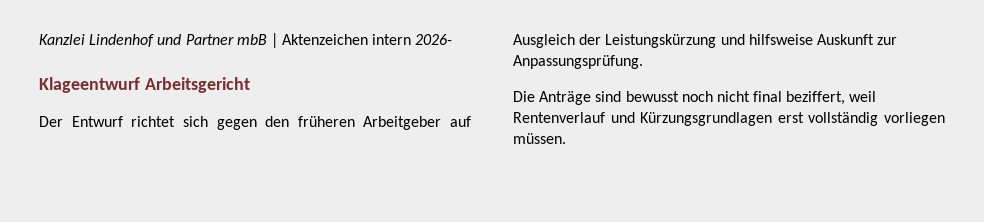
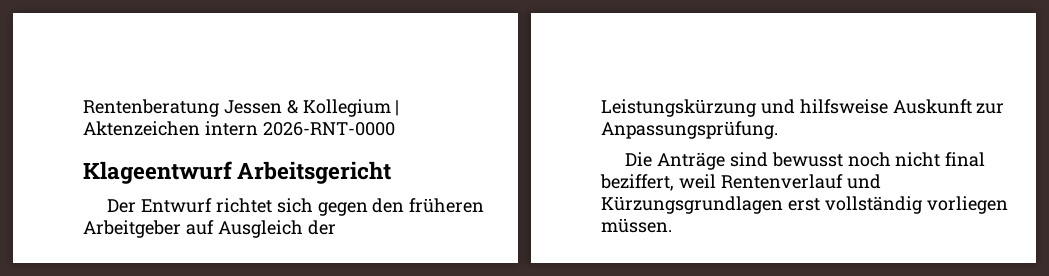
[39,34,267,47] Kanzlei Lindenhof und Partner mbB -> [83,99,391,117] Rentenberatung Jessen & Kollegium
[415,34,453,45] 2026- -> [262,122,395,136] 2026-RNT-0000

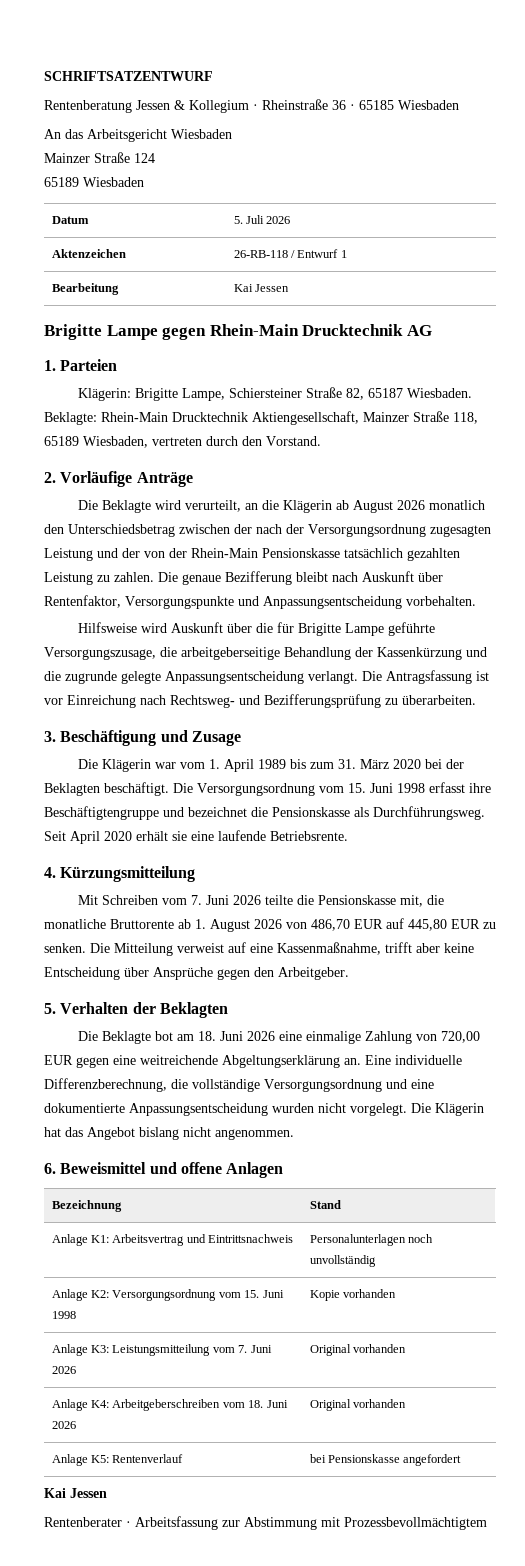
(83, 108) none -> [44,71,213,81] SCHRIFTSATZENTWURF //
[395,100,400,116] [83,121,395,136] [83,161,392,184] [107,198,485,216] [83,220,336,238] [601,99,1005,117] [601,121,778,139] [625,152,986,170] [600,174,881,191] [601,196,1008,214] [601,219,672,233] | Aktenzeichen intern 2026-RNT-0000 // Klageentwurf Arbeitsgericht // Der Entwurf richtet sich gegen den früheren Arbeitgeber auf Ausgleich der Leistungskürzung und hilfsweise Auskunft zur Anpassungsprüfung. // Die Anträge sind bewusst noch nicht final beziffert, weil Rentenverlauf und Kürzungsgrundlagen erst vollständig vorliegen müssen. -> [253,99,459,110] [44,129,232,142] [44,152,155,163] [44,177,144,187] [51,216,89,224] [233,215,291,224] [51,249,126,258] [233,249,347,258] [51,283,119,295] [233,284,290,292] [44,324,432,340] [44,359,118,371] [78,387,473,401] [44,411,478,425] [44,436,321,448] [44,471,193,487] [78,500,486,513] [44,524,491,537] [44,548,460,561] [44,571,443,585] [44,595,476,609] [78,622,436,636] [44,647,487,660] [44,670,489,684] [44,694,476,708] [44,730,241,746] [78,759,465,772] [44,782,491,796] [44,806,485,820] [44,830,348,844] [44,866,196,882] [78,895,445,907] [44,918,496,932] [44,942,474,956] [44,967,349,980] [44,1002,228,1018] [78,1031,481,1044] [44,1055,462,1068] [44,1078,434,1092] [44,1103,484,1116] [44,1127,294,1140] [44,1162,284,1178] [51,1200,122,1212] [309,1200,341,1209] [51,1234,294,1246] [309,1234,434,1246] [309,1255,376,1267] [51,1289,284,1301] [51,1311,76,1319] [309,1289,397,1301] [51,1344,272,1356] [51,1366,76,1374] [309,1344,407,1356] [51,1399,288,1411] [51,1421,76,1429] [309,1399,407,1411] [51,1454,184,1466] [309,1454,462,1466] [44,1488,107,1498] [44,1516,487,1530] · Rheinstraße 36 · 65185 Wiesbaden // An das Arbeitsgericht Wiesbaden // Mainzer Straße 124 // 65189 Wiesbaden // Datum | 5. Juli 2026 // Aktenzeichen | 26-RB-118 / Entwurf 1 // Bearbeitung | Kai Jessen // Brigitte Lampe gegen Rhein-Main Drucktechnik AG // 1. Parteien // Klägerin: Brigitte Lampe, Schiersteiner Straße 82, 65187 Wiesbaden. Beklagte: Rhein-Main Drucktechnik Aktiengesellschaft, Mainzer Straße 118, 65189 Wiesbaden, vertreten durch den Vorstand. // 2. Vorläufige Anträge // Die Beklagte wird verurteilt, an die Klägerin ab August 2026 monatlich den Unterschiedsbetrag zwischen der nach der Versorgungsordnung zugesagten Leistung und der von der Rhein-Main Pensionskasse tatsächlich gezahlten Leistung zu zahlen. Die genaue Bezifferung bleibt nach Auskunft über Rentenfaktor, Versorgungspunkte und Anpassungsentscheidung vorbehalten. // Hilfsweise wird Auskunft über die für Brigitte Lampe geführte Versorgungszusage, die arbeitgeberseitige Behandlung der Kassenkürzung und die zugrunde gelegte Anpassungsentscheidung verlangt. Die Antragsfassung ist vor Einreichung nach Rechtsweg- und Bezifferungsprüfung zu überarbeiten. // 3. Beschäftigung und Zusage // Die Klägerin war vom 1. April 1989 bis zum 31. März 2020 bei der Beklagten beschäftigt. Die Versorgungsordnung vom 15. Juni 1998 erfasst ihre Beschäftigtengruppe und bezeichnet die Pensionskasse als Durchführungsweg. Seit April 2020 erhält sie eine laufende Betriebsrente. // 4. Kürzungsmitteilung // Mit Schreiben vom 7. Juni 2026 teilte die Pensionskasse mit, die monatliche Bruttorente ab 1. August 2026 von 486,70 EUR auf 445,80 EUR zu senken. Die Mitteilung verweist auf eine Kassenmaßnahme, trifft aber keine Entscheidung über Ansprüche gegen den Arbeitgeber. // 5. Verhalten der Beklagten // Die Beklagte bot am 18. Juni 2026 eine einmalige Zahlung von 720,00 EUR gegen eine weitreichende Abgeltungserklärung an. Eine individuelle Differenzberechnung, die vollständige Versorgungsordnung und eine dokumentierte Anpassungsentscheidung wurden nicht vorgelegt. Die Klägerin hat das Angebot bislang nicht angenommen. // 6. Beweismittel und offene Anlagen // Bezeichnung | Stand // Anlage K1: Arbeitsvertrag und Eintrittsnachweis | Personalunterlagen noch unvollständig // Anlage K2: Versorgungsordnung vom 15. Juni 1998 | Kopie vorhanden // Anlage K3: Leistungsmitteilung vom 7. Juni 2026 | Original vorhanden // Anlage K4: Arbeitgeberschreiben vom 18. Juni 2026 | Original vorhanden // Anlage K5: Rentenverlauf | bei Pensionskasse angefordert // Kai Jessen // Rentenberater · Arbeitsfassung zur Abstimmung mit Prozessbevollmächtigtem

